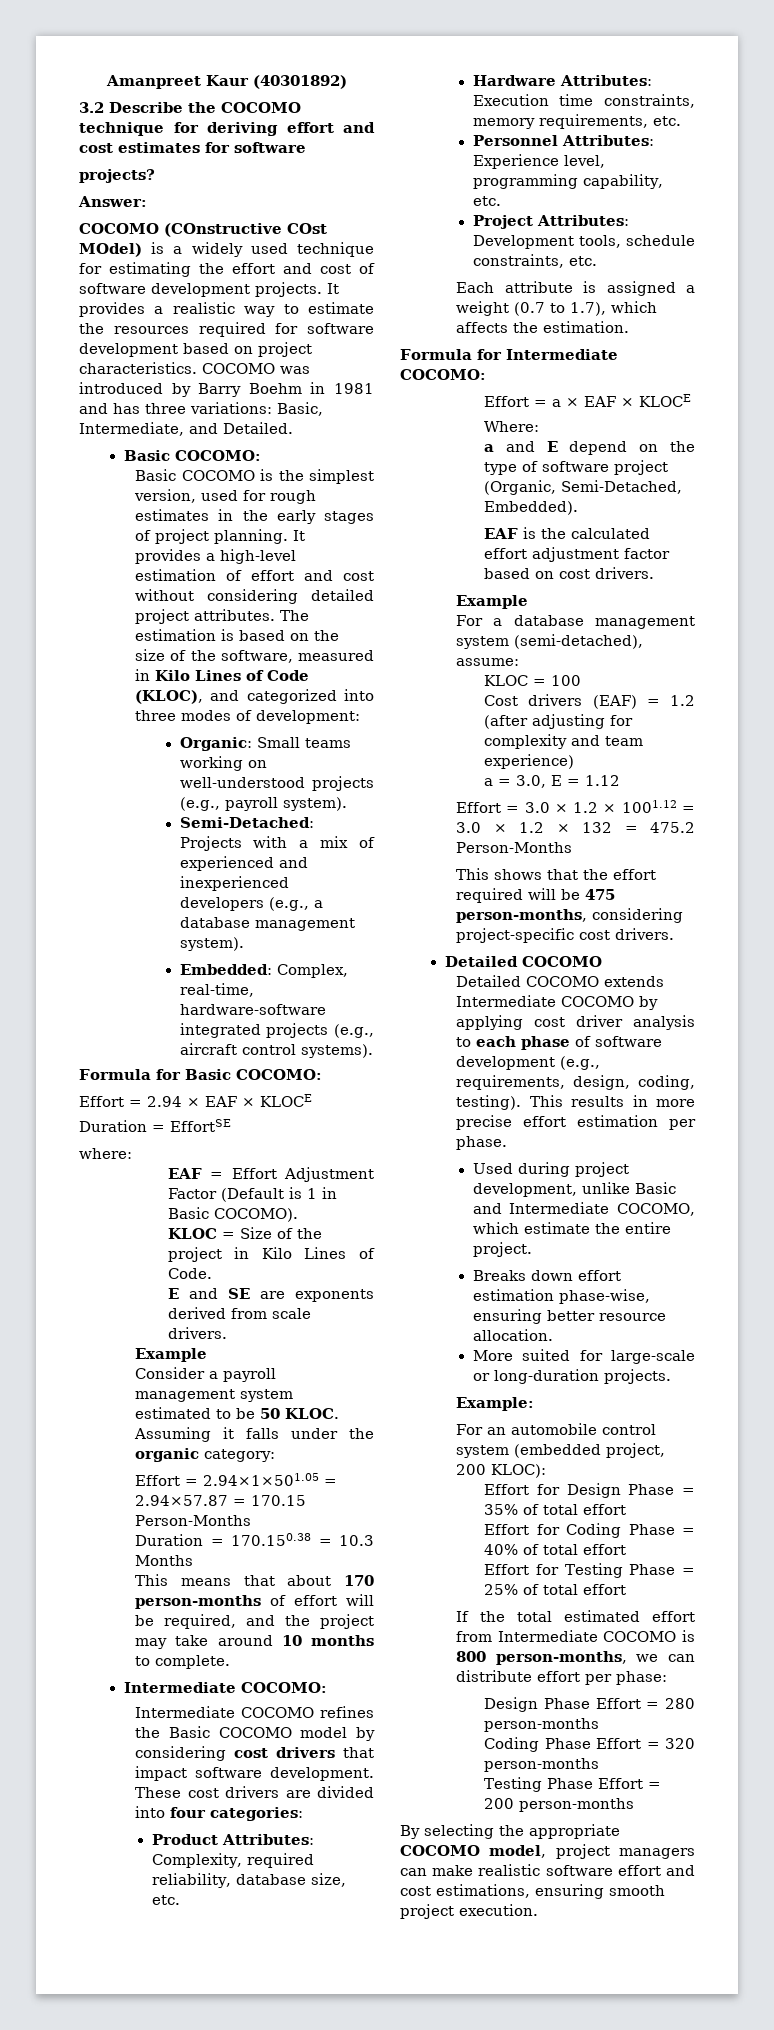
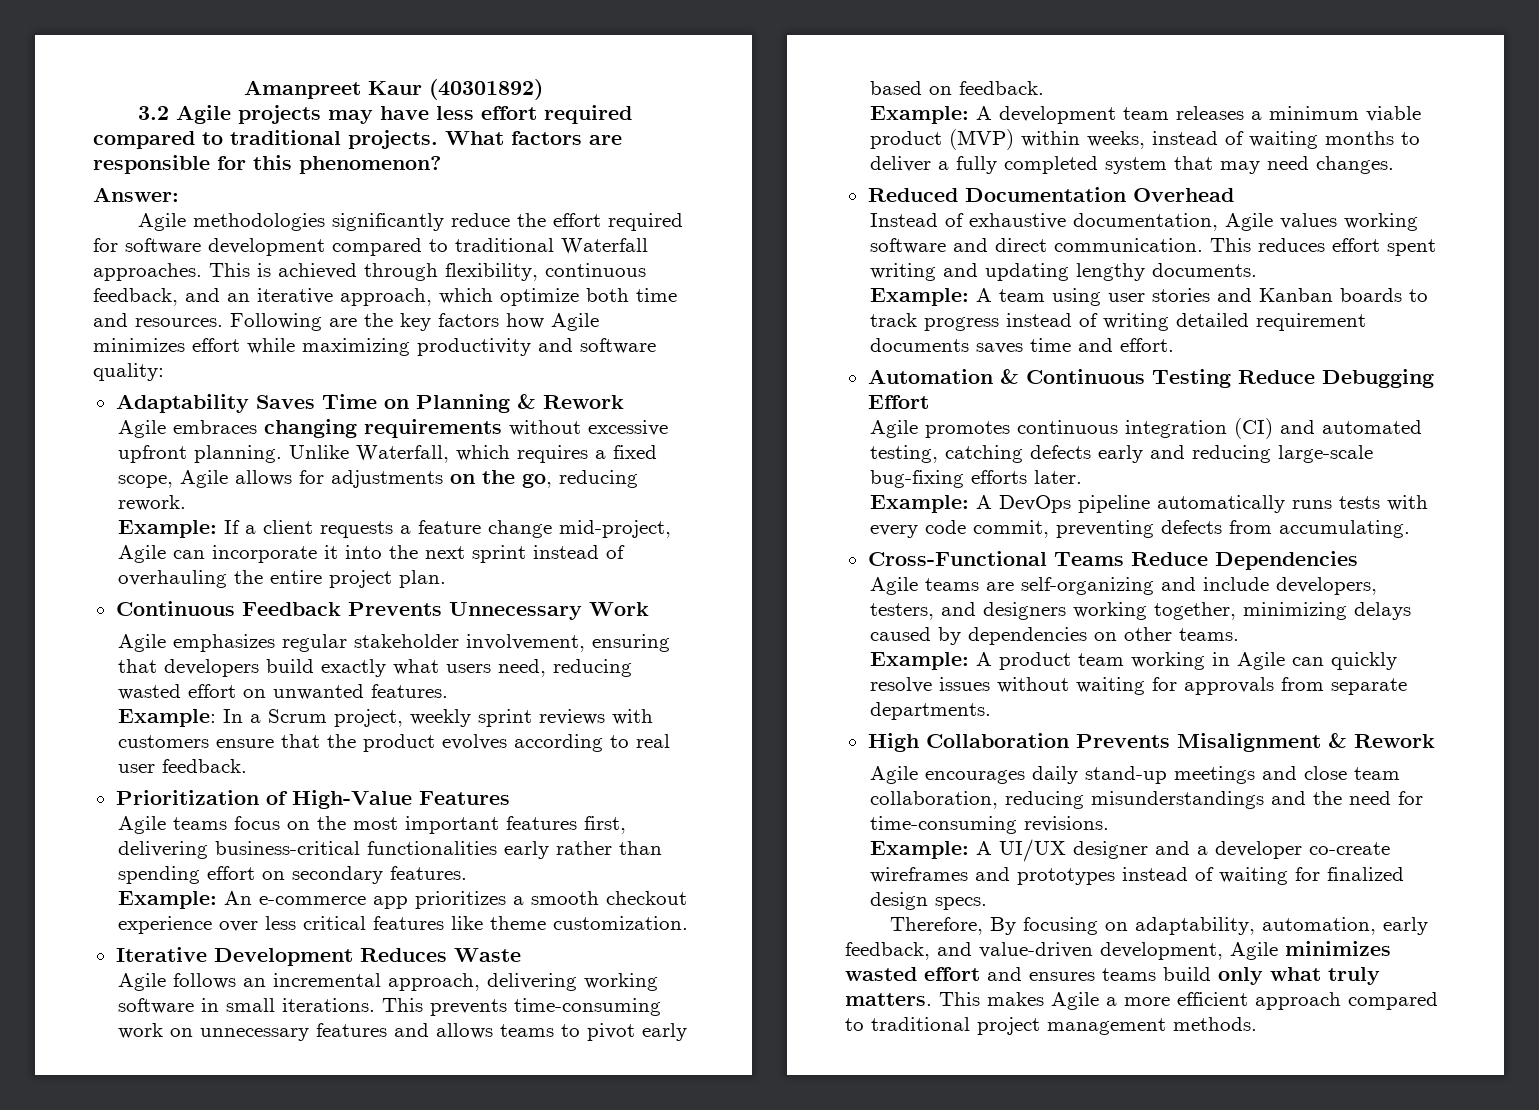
[109,102,301,113] [79,122,375,136] [79,142,306,153] [79,169,155,183] [78,196,147,207] [79,223,327,237] [79,242,374,257] [79,262,375,277] [79,282,339,297] [79,302,374,317] [79,322,374,337] [79,342,312,357] [79,362,310,374] [79,382,374,397] [79,402,323,416] [79,422,293,436] [123,450,261,461] [135,469,374,484] [134,489,317,504] [135,509,374,524] [135,529,306,544] [135,549,297,564] [135,569,374,581] [135,589,374,604] [135,609,310,624] [135,629,340,641] [135,649,374,663] [135,669,310,681] [135,689,374,704] [135,710,361,724] [179,737,351,751] [179,756,267,771] [179,776,374,791] [179,797,347,811] [179,817,314,828] [179,836,375,851] [179,856,308,871] [179,876,289,891] [179,897,323,911] [179,917,355,931] [179,937,244,951] [179,964,348,978] [179,983,254,997] [179,1004,326,1015] [179,1023,374,1038] [179,1043,373,1058] [79,1069,322,1080] [79,1094,312,1107] [79,1119,231,1132] [79,1148,132,1159] [167,1167,374,1182] [167,1187,338,1202] [167,1207,298,1222] [167,1227,322,1239] [167,1247,375,1262] [167,1268,212,1279] [167,1288,374,1302] [167,1307,311,1319] [167,1327,227,1339] [135,1348,208,1362] [135,1367,277,1382] [135,1389,294,1402] [135,1407,340,1419] [134,1427,375,1442] [135,1448,276,1462] [135,1473,338,1486] [135,1495,307,1506] [135,1515,252,1526] [135,1533,374,1546] [135,1555,194,1566] [135,1574,374,1586] [135,1594,374,1609] [135,1614,374,1629] [135,1635,374,1649] [135,1655,231,1669] [123,1682,327,1693] [135,1706,374,1718] [135,1726,376,1741] [135,1746,374,1761] [135,1766,374,1781] [135,1786,374,1798] [135,1806,304,1821] [151,1834,314,1845] [151,1853,314,1868] [151,1873,346,1888] [151,1895,180,1905] [472,75,652,86] [472,94,695,108] [472,114,681,129] [472,135,654,146] [472,154,605,169] [472,174,663,189] [472,196,501,206] [472,215,629,229] [472,235,695,249] [472,254,597,268] [456,281,695,296] [456,301,658,316] [456,321,630,333] [400,349,618,360] [400,369,486,380] [484,394,692,407] [484,421,540,432] [484,441,695,455] [484,460,669,475] [484,480,683,495] [484,501,579,515] [484,527,651,539] [484,547,671,562] [484,567,655,579] [456,595,529,609] [456,615,695,629] [456,634,644,649] [456,658,520,666] [484,675,582,686] [484,694,695,709] [484,714,634,729] [484,734,644,749] [484,754,575,769] [484,775,621,788] [456,800,695,813] [456,822,695,833] [456,842,573,853] [456,868,657,880] [456,888,616,903] [456,908,684,923] [456,928,675,943] [444,956,602,967] [456,975,665,987] [456,995,659,1010] [456,1015,695,1030] [456,1036,663,1050] [456,1056,601,1070] [456,1075,695,1090] [456,1095,695,1110] [456,1115,696,1130] [456,1136,508,1150] [472,1162,629,1177] [472,1182,676,1197] [472,1202,696,1216] [472,1222,671,1234] [472,1242,532,1257] [472,1270,621,1281] [472,1289,650,1304] [472,1309,666,1324] [472,1329,553,1341] [472,1349,695,1364] [472,1369,671,1384] [456,1397,535,1411] [456,1423,657,1435] [456,1443,666,1458] [456,1464,547,1478] [484,1483,695,1498] [484,1504,627,1515] [484,1523,695,1538] [484,1544,627,1555] [484,1563,695,1578] [484,1584,627,1595] [456,1610,695,1622] [456,1630,695,1642] [456,1651,695,1665] [456,1670,668,1685] [484,1697,695,1712] [484,1718,600,1732] [484,1737,695,1752] [484,1758,600,1772] [484,1777,662,1792] [484,1798,635,1812] [400,1824,620,1839] [400,1844,695,1859] [400,1864,695,1876] [400,1884,665,1899] [400,1904,538,1919] Describe the COCOMO technique for deriving effort and cost estimates for software // projects? // Answer: // COCOMO (COnstructive COst MOdel) is a widely used technique for estimating the effort and cost of software development projects. It provides a realistic way to estimate the resources required for software development based on project characteristics. COCOMO was introduced by Barry Boehm in 1981 and has three variations: Basic, Intermediate, and Detailed. // Basic COCOMO: // Basic COCOMO is the simplest version, used for rough estimates in the early stages of project planning. It provides a high-level estimation of effort and cost without considering detailed project attributes. The estimation is based on the size of the software, measured in Kilo Lines of Code (KLOC), and categorized into three modes of development: // Organic: Small teams working on well-understood projects (e.g., payroll system). // Semi-Detached: Projects with a mix of experienced and inexperienced developers (e.g., a database management system). // Embedded: Complex, real-time, hardware-software integrated projects (e.g., aircraft control systems). // Formula for Basic COCOMO: // Effort = 2.94 × EAF × KLOCE // Duration = EffortSE // where: // EAF = Effort Adjustment Factor (Default is 1 in Basic COCOMO). // KLOC = Size of the project in Kilo Lines of Code. // E and SE are exponents derived from scale drivers. // Example // Consider a payroll management system estimated to be 50 KLOC. Assuming it falls under the organic category: // Effort = 2.94×1×501.05 = 2.94×57.87 = 170.15 Person-Months // Duration = 170.150.38 = 10.3 Months // This means that about 170 person-months of effort will be required, and the project may take around 10 months to complete. // Intermediate COCOMO: // Intermediate COCOMO refines the Basic COCOMO model by considering cost drivers that impact software development. These cost drivers are divided into four categories: // Product Attributes: Complexity, required reliability, database size, etc. // Hardware Attributes: Execution time constraints, memory requirements, etc. // Personnel Attributes: Experience level, programming capability, etc. // Project Attributes: Development tools, schedule constraints, etc. // Each attribute is assigned a weight (0.7 to 1.7), which affects the estimation. // Formula for Intermediate COCOMO: // Effort = a × EAF × KLOCE // Where: // a and E depend on the type of software project (Organic, Semi-Detached, Embedded). // EAF is the calculated effort adjustment factor based on cost drivers. // Example // For a database management system (semi-detached), assume: // KLOC = 100 // Cost drivers (EAF) = 1.2 (after adjusting for complexity and team experience) // a = 3.0, E = 1.12 // Effort = 3.0 × 1.2 × 1001.12 = 3.0 × 1.2 × 132 = 475.2 Person-Months // This shows that the effort required will be 475 person-months, considering project-specific cost drivers. // Detailed COCOMO // Detailed COCOMO extends Intermediate COCOMO by applying cost driver analysis to each phase of software development (e.g., requirements, design, coding, testing). This results in more precise effort estimation per phase. // Used during project development, unlike Basic and Intermediate COCOMO, which estimate the entire project. // Breaks down effort estimation phase-wise, ensuring better resource allocation. // More suited for large-scale or long-duration projects. // Example: // For an automobile control system (embedded project, 200 KLOC): // Effort for Design Phase = 35% of total effort // Effort for Coding Phase = 40% of total effort // Effort for Testing Phase = 25% of total effort // If the total estimated effort from Intermediate COCOMO is 800 person-months, we can distribute effort per phase: // Design Phase Effort = 280 person-months // Coding Phase Effort = 320 person-months // Testing Phase Effort = 200 person-months // By selecting the appropriate COCOMO model, project managers can make realistic software effort and cost estimations, ensuring smooth project execution. -> [175,105,632,124] [93,130,622,149] [93,155,441,174] [93,187,179,202] [137,213,683,231] [93,238,648,256] [93,263,646,281] [93,288,677,306] [93,313,599,331] [93,338,656,356] [93,363,164,381] [115,394,624,413] [117,419,668,438] [117,445,657,463] [117,470,638,488] [117,495,186,511] [117,520,671,538] [117,545,625,563] [117,570,446,588] [115,601,649,620] [117,634,670,652] [117,659,632,677] [117,684,448,700] [117,709,653,727] [117,734,670,752] [117,759,247,773] [115,790,510,809] [117,816,626,834] [117,841,662,859] [117,866,467,884] [117,891,687,909] [117,916,688,934] [115,947,521,966] [117,973,658,991] [117,998,661,1016] [117,1023,687,1041] [869,81,1044,95] [869,106,1421,124] [869,129,1420,150] [869,156,1394,174] [867,187,1234,202] [869,213,1418,231] [869,238,1436,256] [869,263,1257,281] [869,288,1428,306] [869,313,1366,331] [869,338,1174,354] [867,369,1434,388] [867,395,929,409] [869,418,1422,439] [869,445,1373,463] [869,470,1082,488] [869,495,1428,513] [869,520,1410,538] [867,551,1358,570] [869,577,1377,595] [869,602,1411,620] [869,627,1239,645] [869,652,1397,670] [869,677,1407,695] [869,702,991,720] [867,733,1435,752] [869,766,1400,784] [869,791,1423,809] [869,816,1109,834] [869,839,1390,862] [869,867,1404,885] [869,892,987,910] [889,917,1428,935] [845,941,1391,960] [845,967,1380,985] [845,992,1438,1010] [845,1017,1257,1035] Agile projects may have less effort required compared to traditional projects. What factors are responsible for this phenomenon? // Answer: // Agile methodologies significantly reduce the effort required for software development compared to traditional Waterfall approaches. This is achieved through flexibility, continuous feedback, and an iterative approach, which optimize both time and resources. Following are the key factors how Agile minimizes effort while maximizing productivity and software quality: // Adaptability Saves Time on Planning & Rework // Agile embraces changing requirements without excessive upfront planning. Unlike Waterfall, which requires a fixed scope, Agile allows for adjustments on the go, reducing rework. // Example: If a client requests a feature change mid-project, Agile can incorporate it into the next sprint instead of overhauling the entire project plan. // Continuous Feedback Prevents Unnecessary Work // Agile emphasizes regular stakeholder involvement, ensuring that developers build exactly what users need, reducing wasted effort on unwanted features. // Example: In a Scrum project, weekly sprint reviews with customers ensure that the product evolves according to real user feedback. // Prioritization of High-Value Features // Agile teams focus on the most important features first, delivering business-critical functionalities early rather than spending effort on secondary features. // Example: An e-commerce app prioritizes a smooth checkout experience over less critical features like theme customization. // Iterative Development Reduces Waste // Agile follows an incremental approach, delivering working software in small iterations. This prevents time-consuming work on unnecessary features and allows teams to pivot early based on feedback. // Example: A development team releases a minimum viable product (MVP) within weeks, instead of waiting months to deliver a fully completed system that may need changes. // Reduced Documentation Overhead // Instead of exhaustive documentation, Agile values working software and direct communication. This reduces effort spent writing and updating lengthy documents. // Example: A team using user stories and Kanban boards to track progress instead of writing detailed requirement documents saves time and effort. // Automation & Continuous Testing Reduce Debugging Effort // Agile promotes continuous integration (CI) and automated testing, catching defects early and reducing large-scale bug-fixing efforts later. // Example: A DevOps pipeline automatically runs tests with every code commit, preventing defects from accumulating. // Cross-Functional Teams Reduce Dependencies // Agile teams are self-organizing and include developers, testers, and designers working together, minimizing delays caused by dependencies on other teams. // Example: A product team working in Agile can quickly resolve issues without waiting for approvals from separate departments. // High Collaboration Prevents Misalignment & Rework // Agile encourages daily stand-up meetings and close team collaboration, reducing misunderstandings and the need for time-consuming revisions. // Example: A UI/UX designer and a developer co-create wireframes and prototypes instead of waiting for finalized design specs. // Therefore, By focusing on adaptability, automation, early feedback, and value-driven development, Agile minimizes wasted effort and ensures teams build only what truly matters. This makes Agile a more efficient approach compared to traditional project management methods.

